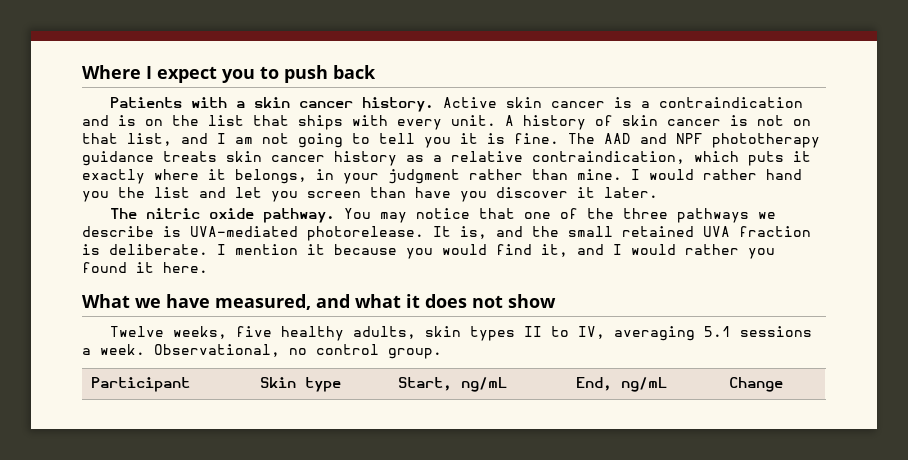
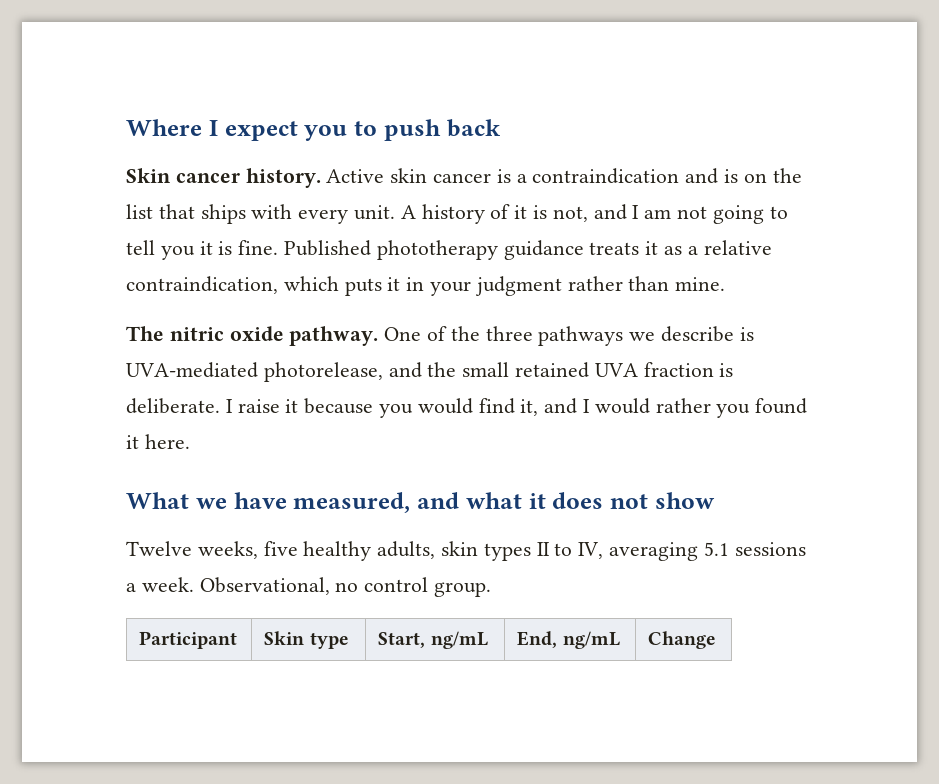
[110,97,291,108] Patients with a skin -> [126,168,171,183] Skin
[622,115,811,126] [82,133,172,146] skin cancer is not on that list, -> [514,205,588,222] it is not,
[568,133,820,148] [82,151,397,166] The AAD and NPF phototherapy guidance treats skin cancer history -> [284,240,659,260] Published phototherapy guidance treats it
[82,169,307,184] exactly where it belongs, -> (401, 284) none
[631,169,802,180] [82,187,658,202] I would rather hand you the list and let you screen than have you discover it later. -> (726, 284) none
[344,208,552,223] You may notice that one -> [384,327,422,341] One
[307,226,487,241] photorelease. It is, -> [263,362,383,382] photorelease,
[235,244,298,255] mention -> [237,399,280,413] raise

